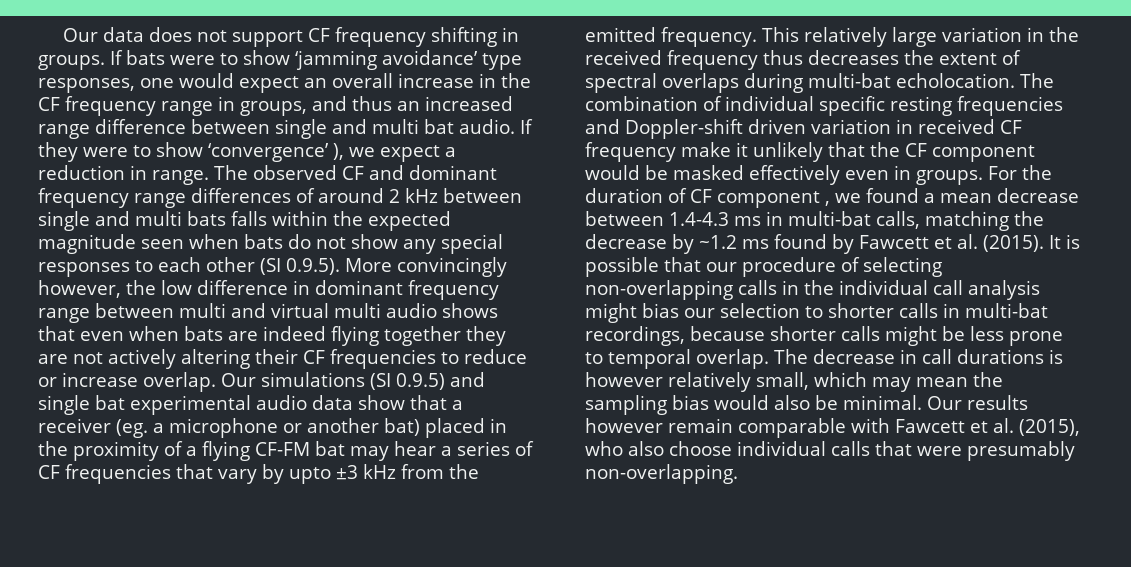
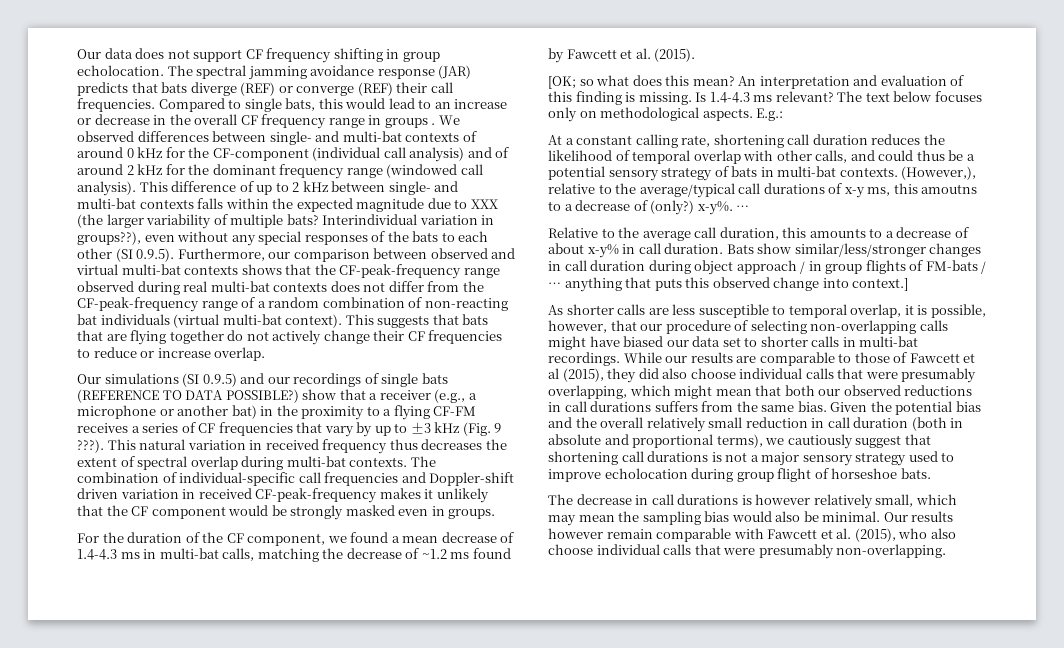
[38,50,522,70] [38,73,531,93] groups. If bats were to show ‘jamming avoidance’ type responses, one would expect an overall increase in the -> [402,52,440,62] [77,65,472,80] [77,82,453,96] [77,98,508,112] [77,114,238,125] group echolocation. The spectral jamming avoidance response (JAR) predicts that bats diverge (REF) or converge (REF) their call frequencies. Compared to single bats, this would lead to an increase or decrease in the overall
[240,96,513,116] [38,119,533,139] [38,142,456,162] [38,165,497,185] [38,188,522,208] [38,211,226,231] groups, and thus an increased range difference between single and multi bat audio. If they were to show ‘convergence’ ), we expect a reduction in range. The observed CF and dominant frequency range differences of around 2 kHz between single and multi bats -> [384,115,460,128] [77,131,477,145] [77,147,510,162] [77,164,483,179] [77,181,459,196] [77,198,194,209] groups . We observed differences between single- and multi-bat contexts of around 0 kHz for the CF-component (individual call analysis) and of around 2 kHz for the dominant frequency range (windowed call analysis). This difference of up to 2 kHz between single- and multi-bat contexts
[141,234,503,254] [38,262,130,277] seen when bats do not show any special responses -> [427,198,498,209] [77,214,495,229] [77,231,439,246] due to XXX (the larger variability of multiple bats? Interindividual variation in groups??), even without any special responses of the bats
[345,257,507,277] [38,280,499,300] [38,303,498,323] [38,326,506,346] [38,354,68,364] More convincingly however, the low difference in dominant frequency range between multi and virtual multi audio shows that even when bats are indeed flying together they are -> [177,248,516,262] [76,264,500,279] [77,281,484,295] [77,297,508,312] [77,314,489,328] [77,330,244,345] Furthermore, our comparison between observed and virtual multi-bat contexts shows that the CF-peak-frequency range observed during real multi-bat contexts does not differ from the CF-peak-frequency range of a random combination of non-reacting bat individuals (virtual multi-bat context). This suggests that bats that are flying together do
[181,349,250,369] altering -> [323,330,370,344] change
(216, 382) none -> (266, 354) //
[38,395,353,415] single bat experimental audio data -> [267,373,448,387] [77,389,299,403] our recordings of single bats (REFERENCE TO DATA POSSIBLE?)
[116,419,148,438] (eg. -> [434,389,466,403] (e.g.,
[425,418,485,438] placed -> (257, 412) none
[164,441,183,456] of -> [366,406,380,416] to
[315,441,436,461] bat may hear -> [77,423,128,433] receives
[289,464,479,484] [585,27,1079,47] upto ±3 kHz from the emitted frequency. This relatively large variation in the -> [374,422,502,436] [77,439,263,453] up to ±3 kHz (Fig. 9 ???). This natural variation in
[662,73,739,93] overlaps -> [190,456,238,470] overlap
[896,73,1015,88] echolocation. -> [349,457,408,467] contexts.
[725,96,952,116] individual specific resting -> [179,472,321,486] individual-specific call
[1000,120,1022,134] [585,142,731,162] CF frequency make -> [255,488,421,503] CF-peak-frequency makes
[673,165,840,185] masked effectively -> [290,505,395,520] strongly masked
(983, 177) none -> (496, 514) //
[690,189,830,208] CF component , -> [202,532,326,546] the CF component,
[585,211,664,226] between -> [500,532,515,543] of
[672,234,694,254] by -> [405,548,420,559] of
[1049,234,1080,249] [585,257,659,277] It is possible -> [548,75,965,89] [548,91,982,105] [548,107,784,122] [548,134,945,148] [548,150,975,164] [548,166,977,181] [548,183,978,198] [548,200,750,215] [548,227,969,241] [548,243,982,258] [548,260,987,275] [548,277,909,292] [548,304,986,318] [548,320,607,333] // [OK; so what does this mean? An interpretation and evaluation of this finding is missing. Is 1.4-4.3 ms relevant? The text below focuses only on methodological aspects. E.g.: // At a constant calling rate, shortening call duration reduces the likelihood of temporal overlap with other calls, and could thus be a potential sensory strategy of bats in multi-bat contexts. (However,), relative to the average/typical call durations of x-y ms, this amoutns to a decrease of (only?) x-y%. … // Relative to the average call duration, this amounts to a decrease of about x-y% in call duration. Bats show similar/less/stronger changes in call duration during object approach / in group flights of FM-bats / … anything that puts this observed change into context.] // As shorter calls are less susceptible to temporal overlap, it is possible, however,
[782,280,1040,300] [585,303,800,323] in the individual call analysis might bias our selection -> [548,336,741,350] might have biased our data set
[585,326,1063,346] [585,349,769,369] recordings, because shorter calls might be less prone to temporal overlap. -> [548,352,976,366] [548,368,977,383] [548,385,973,399] [548,401,981,415] [548,417,964,432] [548,434,931,449] [548,451,955,466] [548,468,931,482] recordings. While our results are comparable to those of Fawcett et al (2015), they did also choose individual calls that were presumably overlapping, which might mean that both our observed reductions in call durations suffers from the same bias. Given the potential bias and the overall relatively small reduction in call duration (both in absolute and proportional terms), we cautiously suggest that shortening call durations is not a major sensory strategy used to improve echolocation during group flight of horseshoe bats. //

